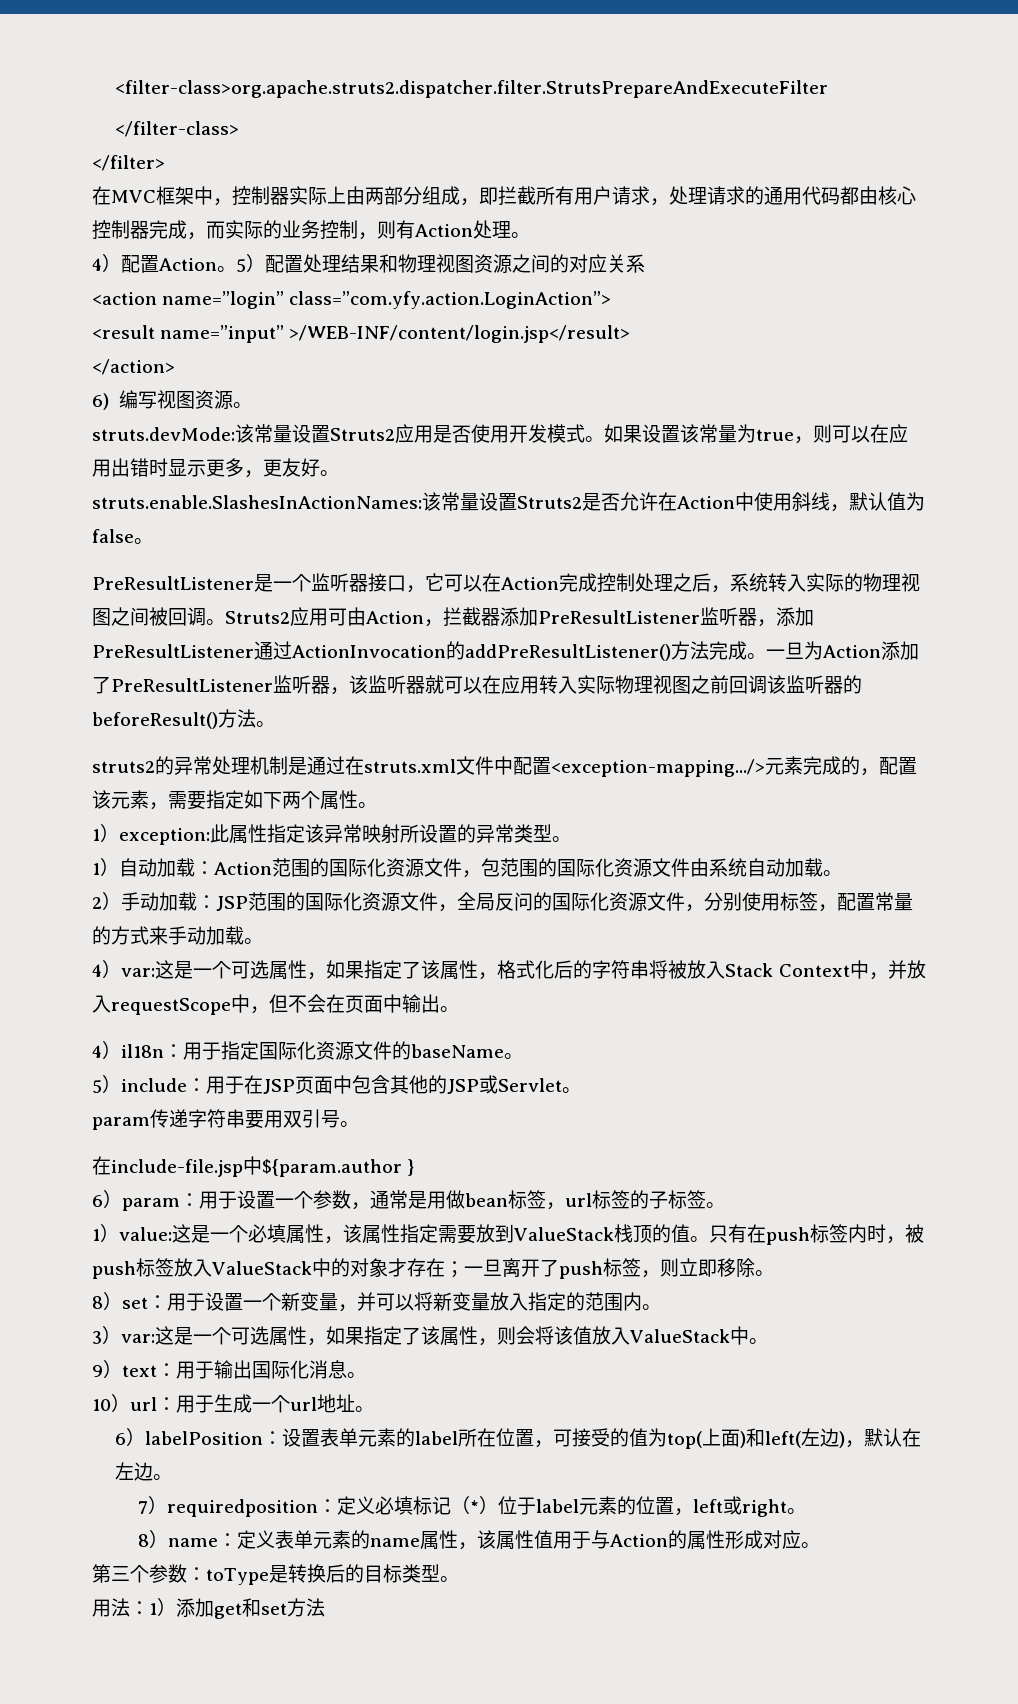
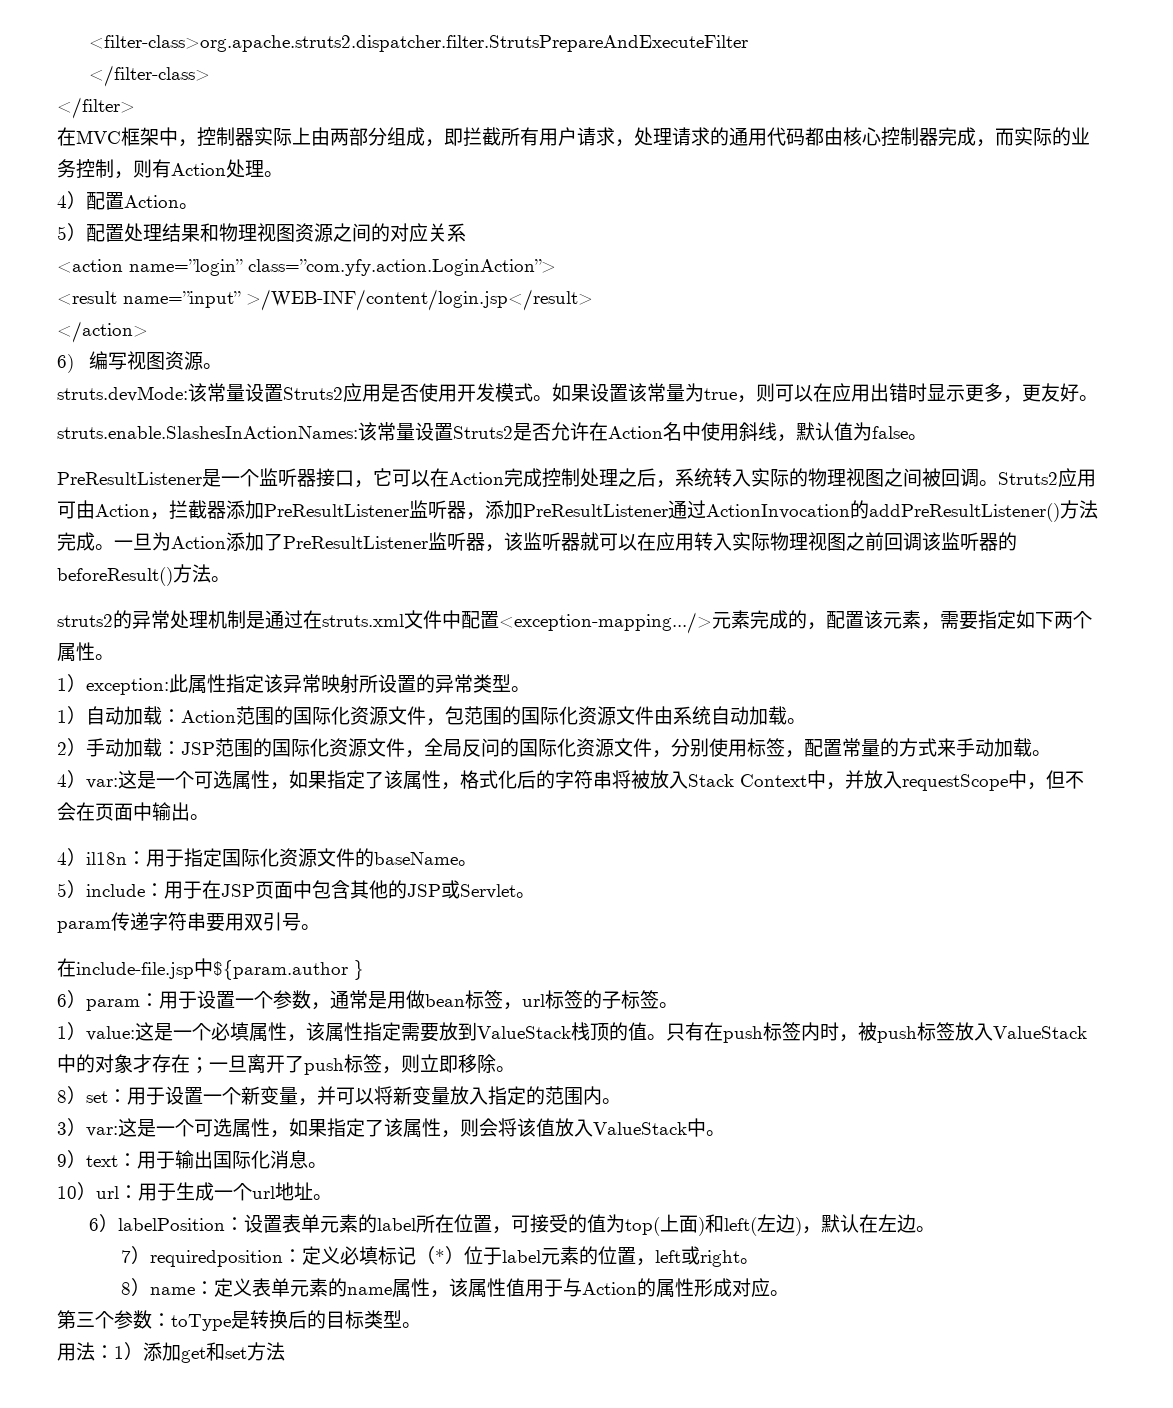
(236, 269) none -> (198, 206) //
(735, 502) none -> [663,422,682,441] 名

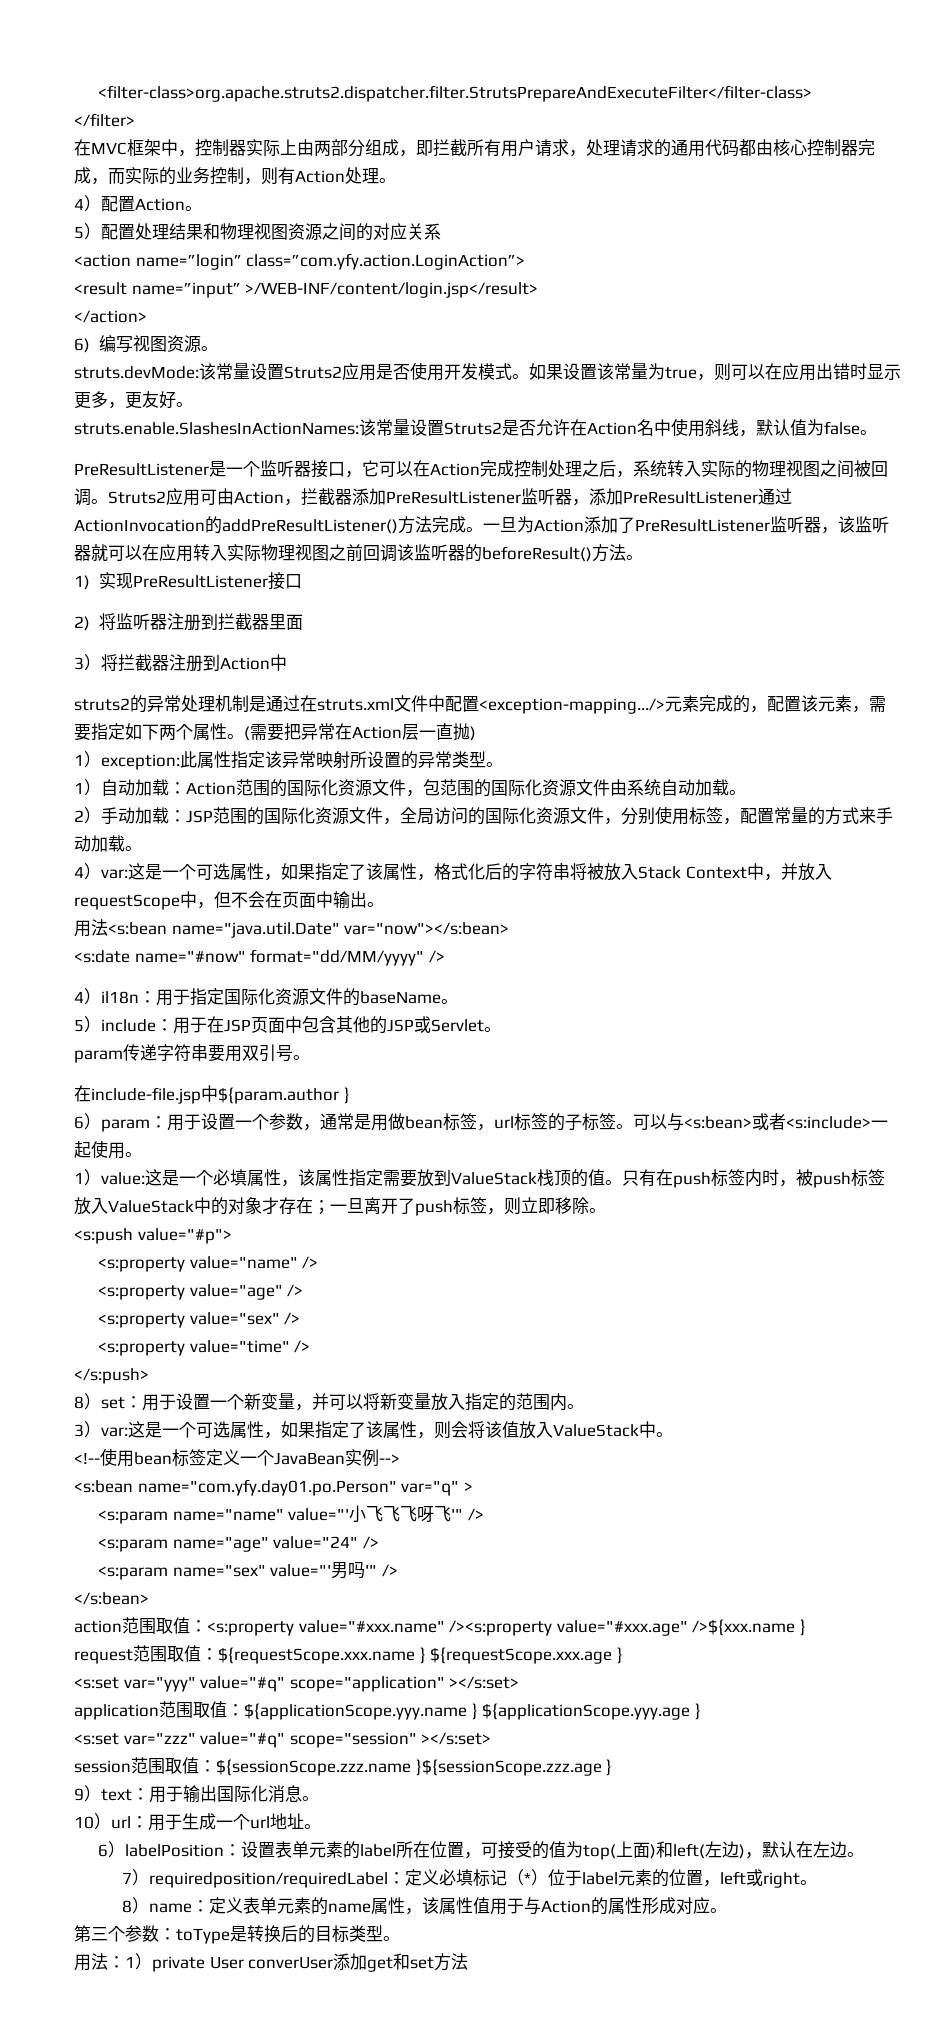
[88,35,748,52] [88,65,210,87] <filter-class>org.apache.struts2.dispatcher.filter.StrutsPrepareAndExecuteFilter // </filter-class> -> [98,85,813,102] <filter-class>org.apache.struts2.dispatcher.filter.StrutsPrepareAndExecuteFilter</filter-class>
(230, 579) none -> [74,572,302,590] [74,613,303,631] [74,654,287,672] // 1)实现PreResultListener接口 // 2)将监听器注册到拦截器里面 // 3）将拦截器注册到Action中
(114, 657) none -> [244,723,476,741] (需要把异常在Action层一直抛)
[462,739,481,757] 反 -> [434,807,451,825] 访
(209, 817) none -> [74,919,510,938] [74,949,445,966] // 用法<s:bean name="java.util.Date" var="now"></s:bean> // <s:date name="#now" format="dd/MM/yyyy" />
(678, 1005) none -> [633,1113,888,1131] [74,1140,142,1159] 可以与<s:bean>或者<s:include>一起使用。
(515, 1069) none -> [74,1228,232,1244] [98,1256,319,1272] [98,1284,304,1300] [98,1312,301,1328] [98,1340,311,1356] [74,1368,149,1384] // <s:push value="#p"> // <s:property value="name" /> // <s:property value="age" /> // <s:property value="sex" /> // <s:property value="time" /> // </s:push>
(725, 1133) none -> [74,1448,400,1467] [74,1479,473,1496] [98,1505,484,1524] [98,1536,379,1552] [98,1561,398,1580] [74,1592,149,1605] [74,1617,806,1636] [74,1645,623,1664] [74,1676,520,1692] [74,1701,701,1720] [74,1732,492,1748] [74,1757,613,1776] // <!--使用bean标签定义一个JavaBean实例--> // <s:bean name="com.yfy.day01.po.Person" var="q" > // <s:param name="name" value="'小飞飞飞呀飞'" /> // <s:param name="age" value="24" /> // <s:param name="sex" value="'男吗'" /> // </s:bean> // action范围取值：<s:property value="#xxx.name" /><s:property value="#xxx.age" />${xxx.name } // request范围取值：${requestScope.xxx.name } ${requestScope.xxx.age } // <s:set var="yyy" value="#q" scope="application" ></s:set> // application范围取值：${applicationScope.yyy.name } ${applicationScope.yyy.age } // <s:set var="zzz" value="#q" scope="session" ></s:set> // session范围取值：${sessionScope.zzz.name }${sessionScope.zzz.age }
[149,1250,283,1267] requiredposition -> [149,1872,389,1888] requiredposition/requiredLabel
(143, 1351) none -> [152,1956,334,1972] private User converUser

